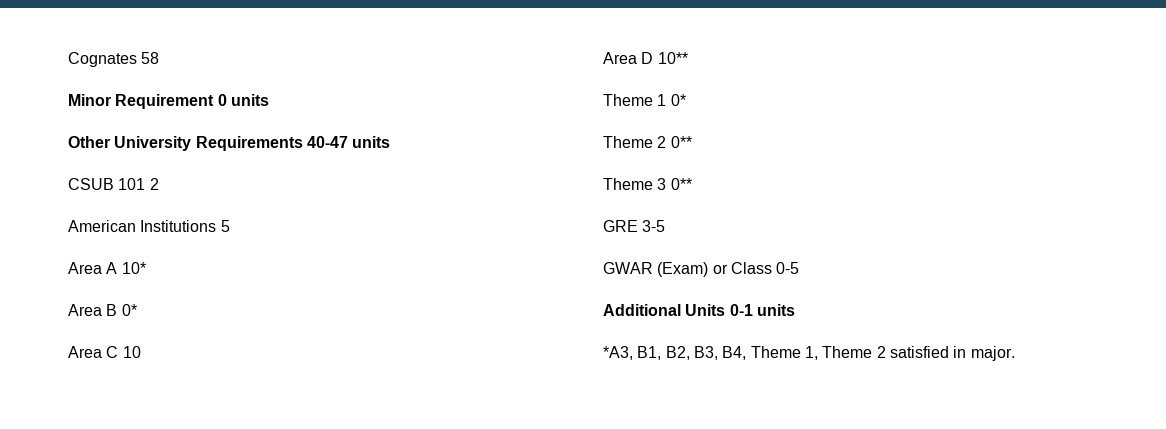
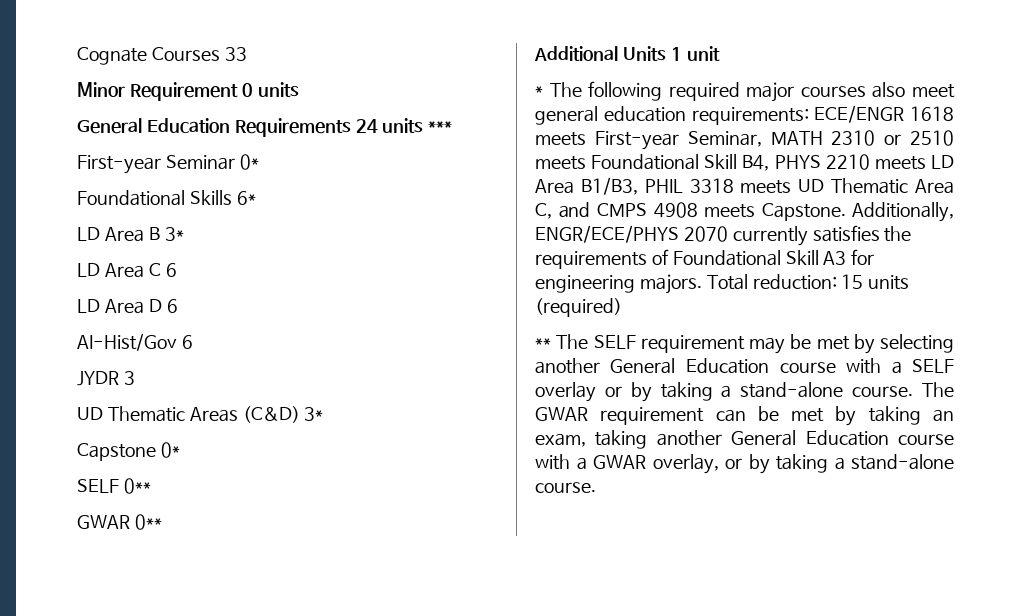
[68,52,160,67] Cognates 58 -> [77,47,247,65] Cognate Courses 33
[68,136,391,151] [68,178,159,190] [68,220,230,232] [68,262,146,274] [68,304,137,316] [68,346,141,358] [603,52,688,64] [603,94,686,106] [603,136,692,148] [603,178,692,190] [603,220,666,232] [603,262,800,277] [603,304,795,316] [603,346,1015,361] Other University Requirements 40-47 units // CSUB 101 2 // American Institutions 5 // Area A 10* // Area B 0* // Area C 10 // Area D 10** // Theme 1 0* // Theme 2 0** // Theme 3 0** // GRE 3-5 // GWAR (Exam) or Class 0-5 // Additional Units 0-1 units // *A3, B1, B2, B3, B4, Theme 1, Theme 2 satisfied in major. -> [77,118,453,137] [77,154,259,174] [77,190,256,206] [77,227,184,242] [77,263,177,278] [77,299,178,314] [77,333,193,351] [77,371,135,386] [77,406,324,423] [77,442,180,461] [77,478,151,494] [77,514,162,530] [534,46,720,61] [535,81,955,102] [535,105,954,125] [535,130,954,150] [535,154,954,171] [535,177,954,195] [535,202,954,222] [535,225,912,246] [535,249,875,269] [535,274,910,294] [535,298,622,317] [535,334,954,354] [535,358,955,374] [535,382,954,402] [535,406,955,426] [535,430,954,449] [535,454,955,474] [535,482,596,493] General Education Requirements 24 units *** // First-year Seminar 0* // Foundational Skills 6* // LD Area B 3* // LD Area C 6 // LD Area D 6 // AI-Hist/Gov 6 // JYDR 3 // UD Thematic Areas (C&D) 3* // Capstone 0* // SELF 0** // GWAR 0** // Additional Units 1 unit // * The following required major courses also meet general education requirements: ECE/ENGR 1618 meets First-year Seminar, MATH 2310 or 2510 meets Foundational Skill B4, PHYS 2210 meets LD Area B1/B3, PHIL 3318 meets UD Thematic Area C, and CMPS 4908 meets Capstone. Additionally, ENGR/ECE/PHYS 2070 currently satisfies the requirements of Foundational Skill A3 for engineering majors. Total reduction: 15 units (required) // ** The SELF requirement may be met by selecting another General Education course with a SELF overlay or by taking a stand-alone course. The GWAR requirement can be met by taking an exam, taking another General Education course with a GWAR overlay, or by taking a stand-alone course.

